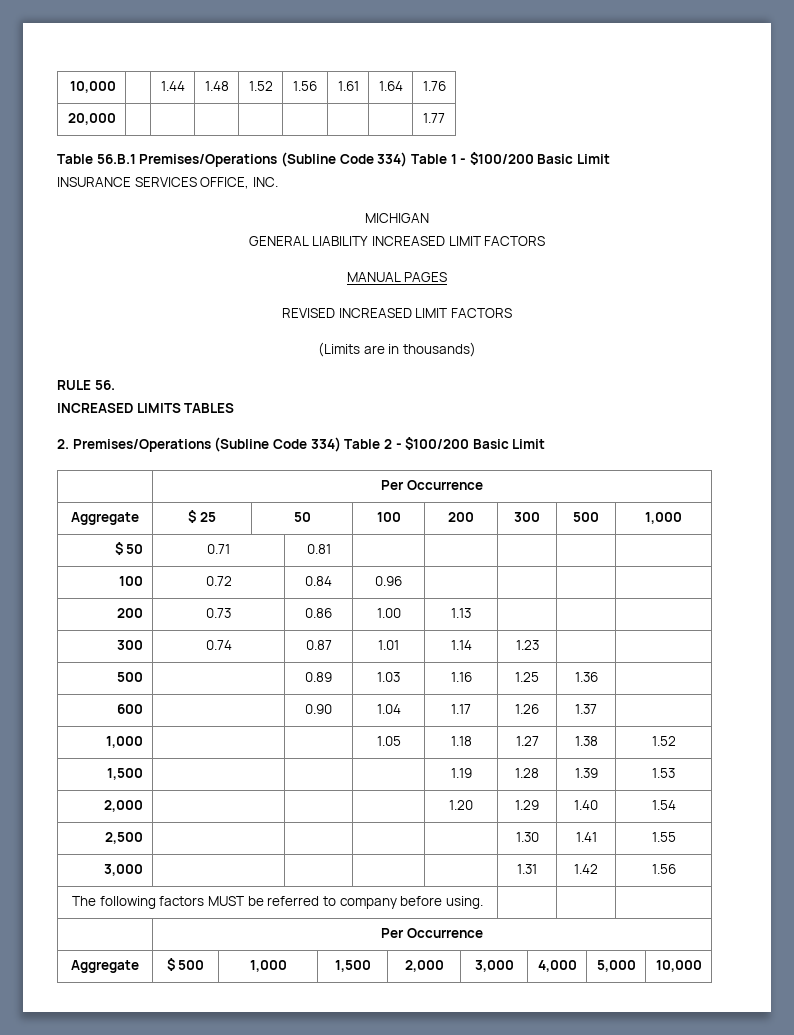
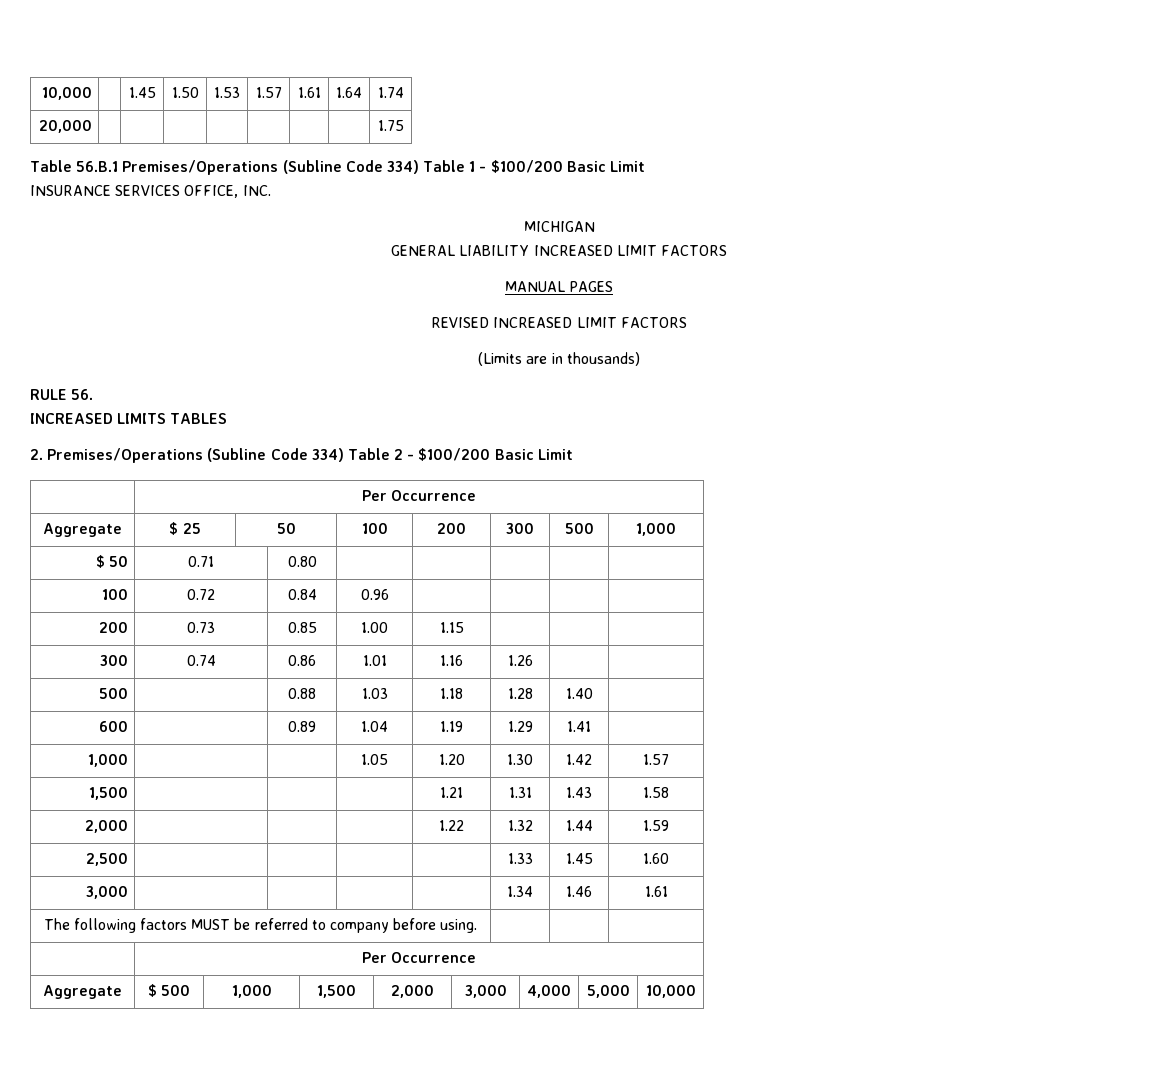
[160,81,185,91] [204,81,229,91] [248,81,273,91] [293,81,317,91] 1.44 | 1.48 | 1.52 | 1.56 -> [128,87,156,98] [171,87,199,98] [214,87,240,98] [255,87,282,98] 1.45 | 1.50 | 1.53 | 1.57
[422,81,446,91] 1.76 -> [377,87,404,98] 1.74
[423,113,445,123] 1.77 -> [377,120,404,131] 1.75
[306,544,331,554] 0.81 -> [287,556,317,567] 0.80
[305,608,332,618] 0.86 -> [287,622,317,633] 0.85
[451,608,471,618] 1.13 -> [439,622,464,633] 1.15
[305,640,332,650] 0.87 -> [288,655,316,666] 0.86
[450,640,472,650] [515,640,539,650] 1.14 | 1.23 -> [440,655,463,666] [507,655,533,666] 1.16 | 1.26
[305,672,332,682] 0.89 -> [288,688,316,699] 0.88
[450,672,472,682] [515,672,539,682] [574,672,598,682] 1.16 | 1.25 | 1.36 -> [440,688,463,699] [507,688,533,699] [565,688,593,699] 1.18 | 1.28 | 1.40
[305,704,332,714] 0.90 -> [288,721,316,732] 0.89
[451,704,471,714] [515,704,539,714] [575,704,597,714] 1.17 | 1.26 | 1.37 -> [440,721,463,732] [507,721,533,732] [567,721,591,732] 1.19 | 1.29 | 1.41
[450,736,472,746] [515,736,539,746] [574,736,598,746] [651,736,676,746] [107,768,144,780] [450,768,472,778] [515,768,539,778] [574,768,598,778] [652,768,675,778] [104,800,144,812] [449,800,473,810] [515,800,539,810] [574,800,598,810] [651,800,676,810] [105,832,144,844] [515,832,539,842] [575,832,597,842] [651,832,676,842] [104,864,144,876] [517,864,537,874] [574,864,598,874] [651,864,676,874] 1.18 | 1.27 | 1.38 | 1.52 // 1,500 | | | | 1.19 | 1.28 | 1.39 | 1.53 // 2,000 | | | | 1.20 | 1.29 | 1.40 | 1.54 // 2,500 | | | | | 1.30 | 1.41 | 1.55 // 3,000 | | | | | 1.31 | 1.42 | 1.56 -> [438,754,465,765] [507,754,533,765] [566,754,592,765] [643,754,669,765] [88,787,128,800] [440,787,463,798] [508,787,532,798] [566,787,592,798] [643,787,669,798] [84,820,128,833] [439,820,464,831] [507,820,533,831] [565,820,593,831] [643,820,669,831] [85,853,128,866] [507,853,533,864] [565,853,593,864] [643,853,669,864] [85,886,128,899] [507,886,533,897] [566,886,592,897] [644,886,668,897] 1.20 | 1.30 | 1.42 | 1.57 // 1,500 | | | | 1.21 | 1.31 | 1.43 | 1.58 // 2,000 | | | | 1.22 | 1.32 | 1.44 | 1.59 // 2,500 | | | | | 1.33 | 1.45 | 1.60 // 3,000 | | | | | 1.34 | 1.46 | 1.61

